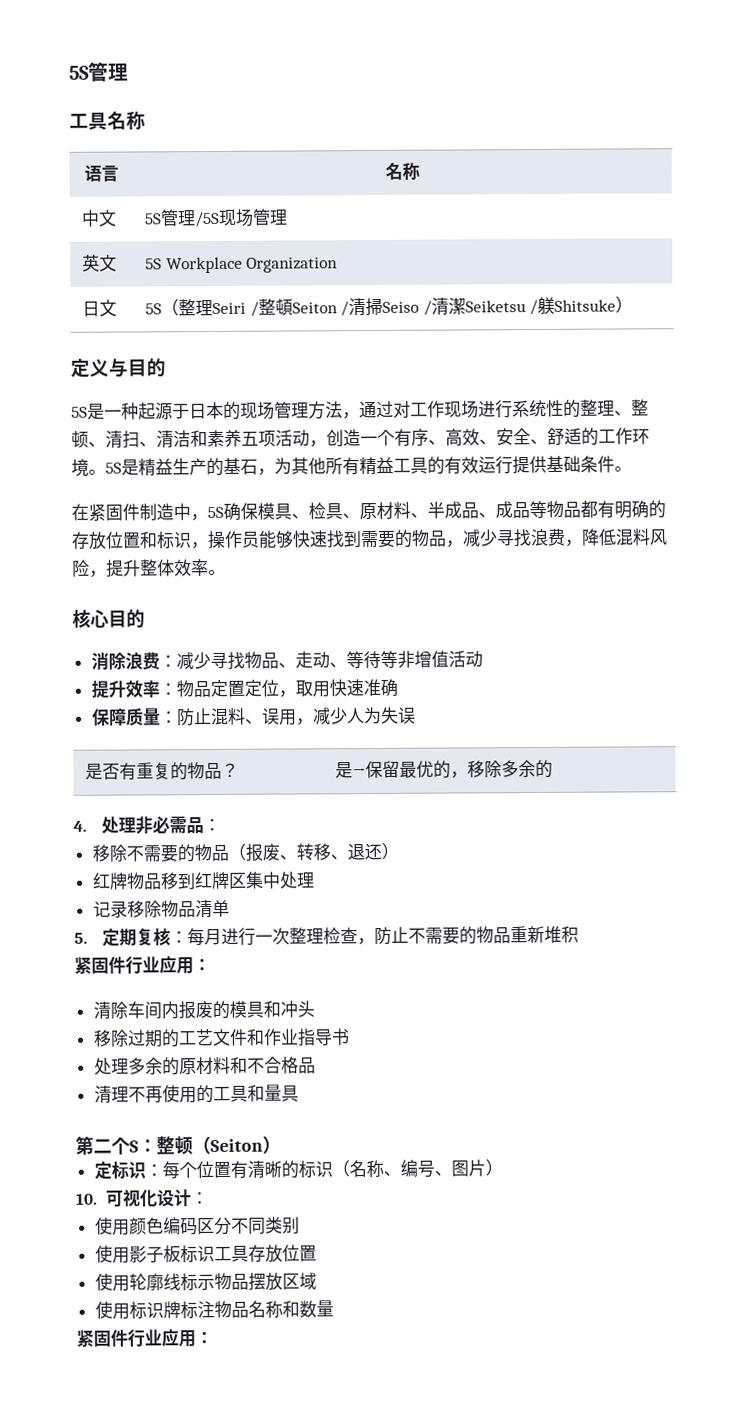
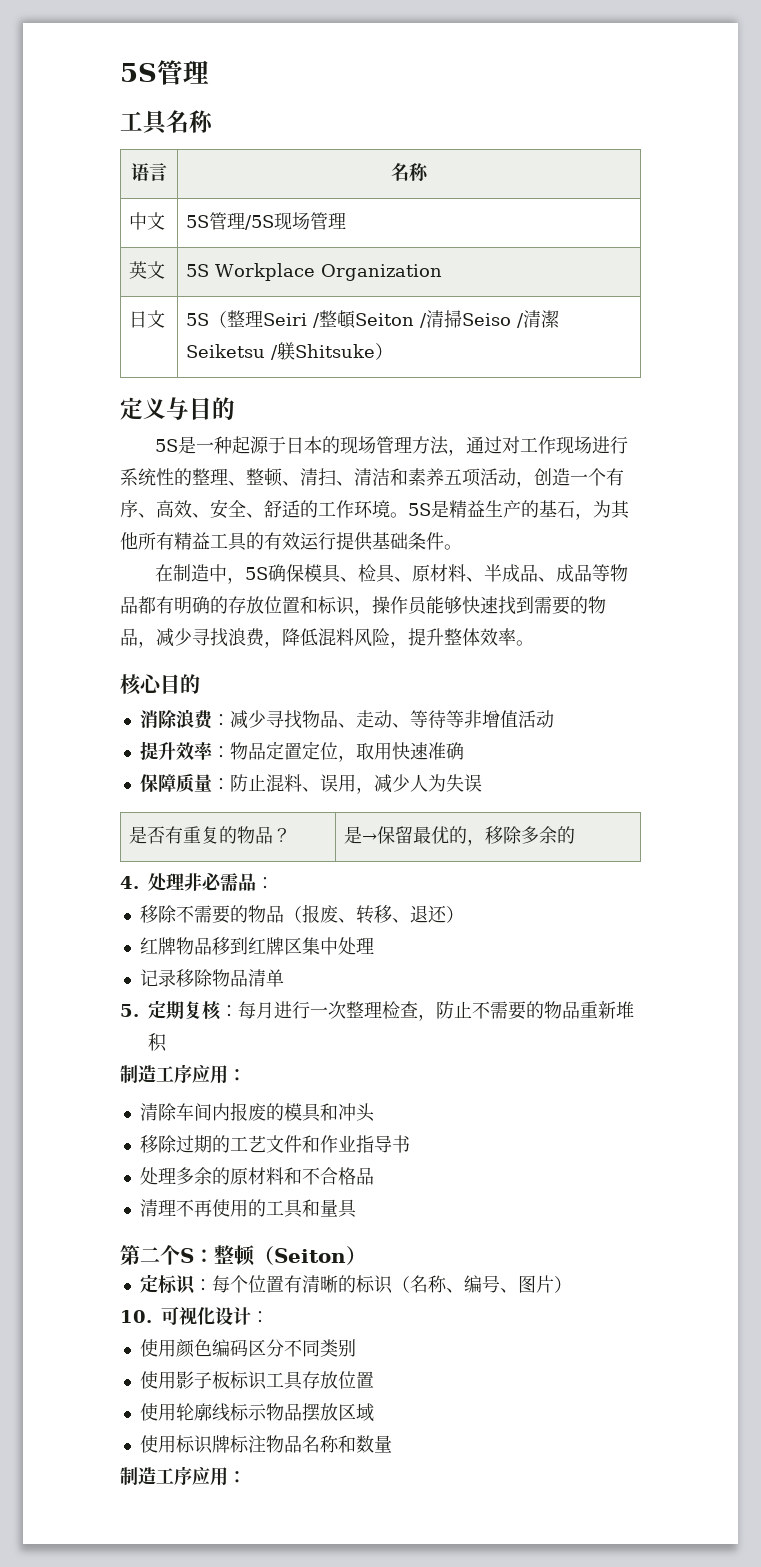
[88,503,140,521] 紧固件 -> (173, 573) none
[74,956,160,975] 紧固件行业 -> [120,1064,192,1083] 制造工序
[76,1329,162,1348] 紧固件行业 -> [120,1466,192,1485] 制造工序

